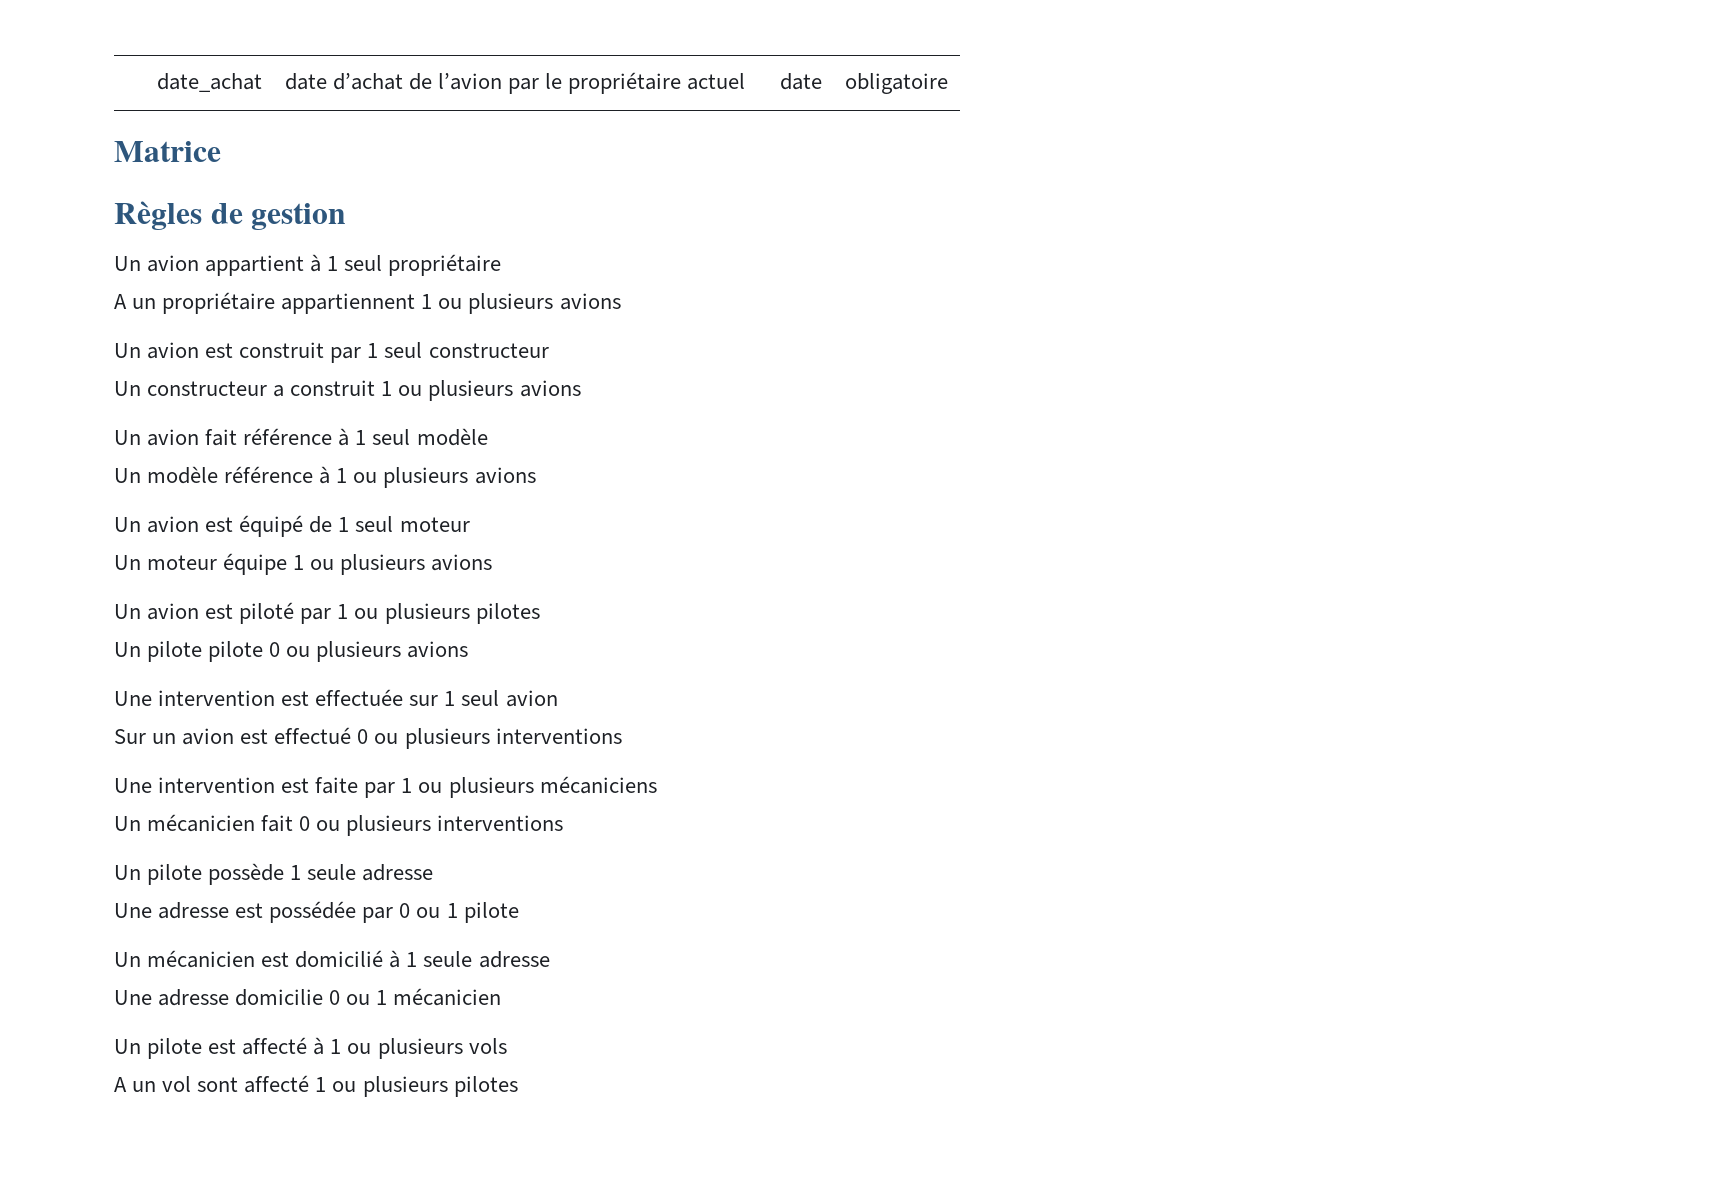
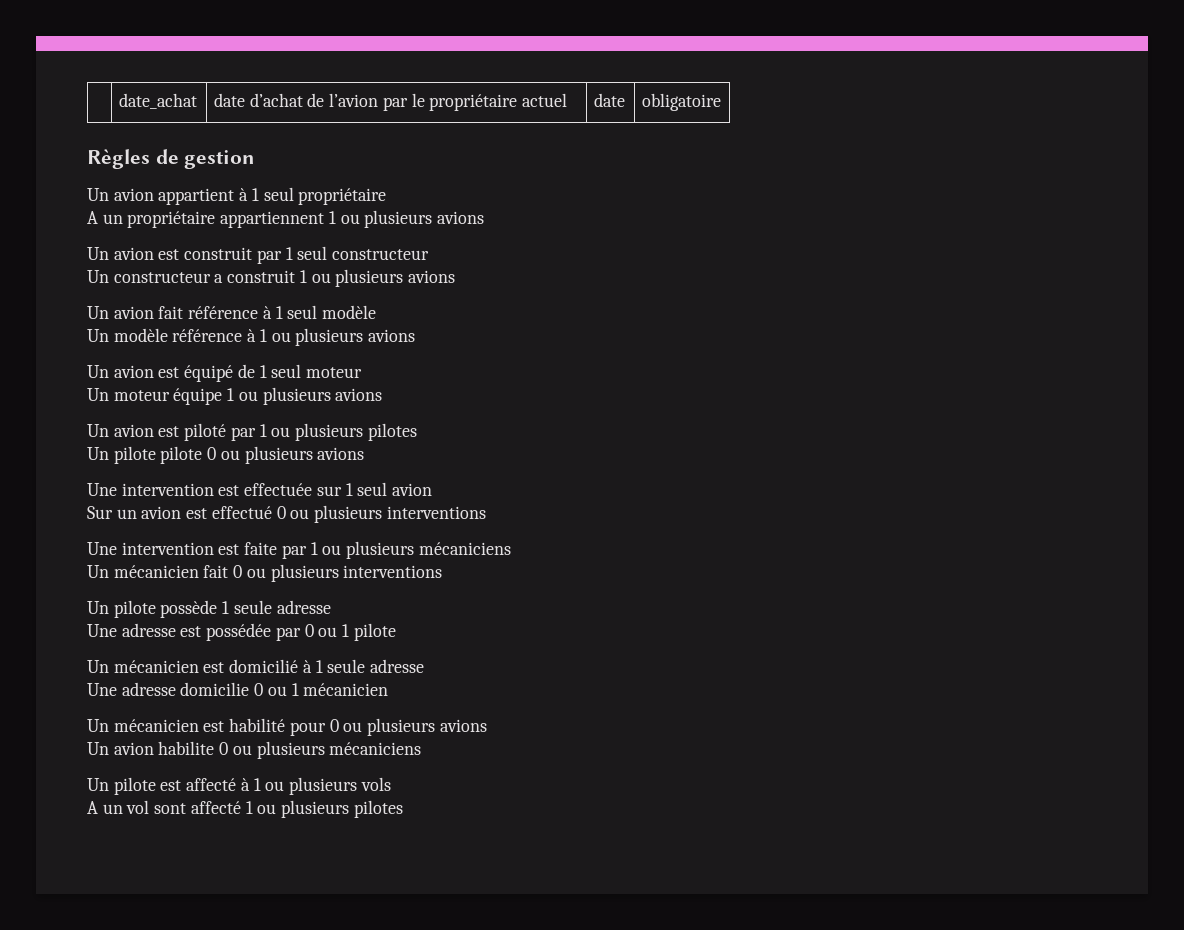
[114,141,221,162] // Matrice -> (721, 102) none
(502, 997) none -> [87,718,487,736] [87,741,422,759] // Un mécanicien est habilité pour 0 ou plusieurs avions // Un avion habilite 0 ou plusieurs mécaniciens

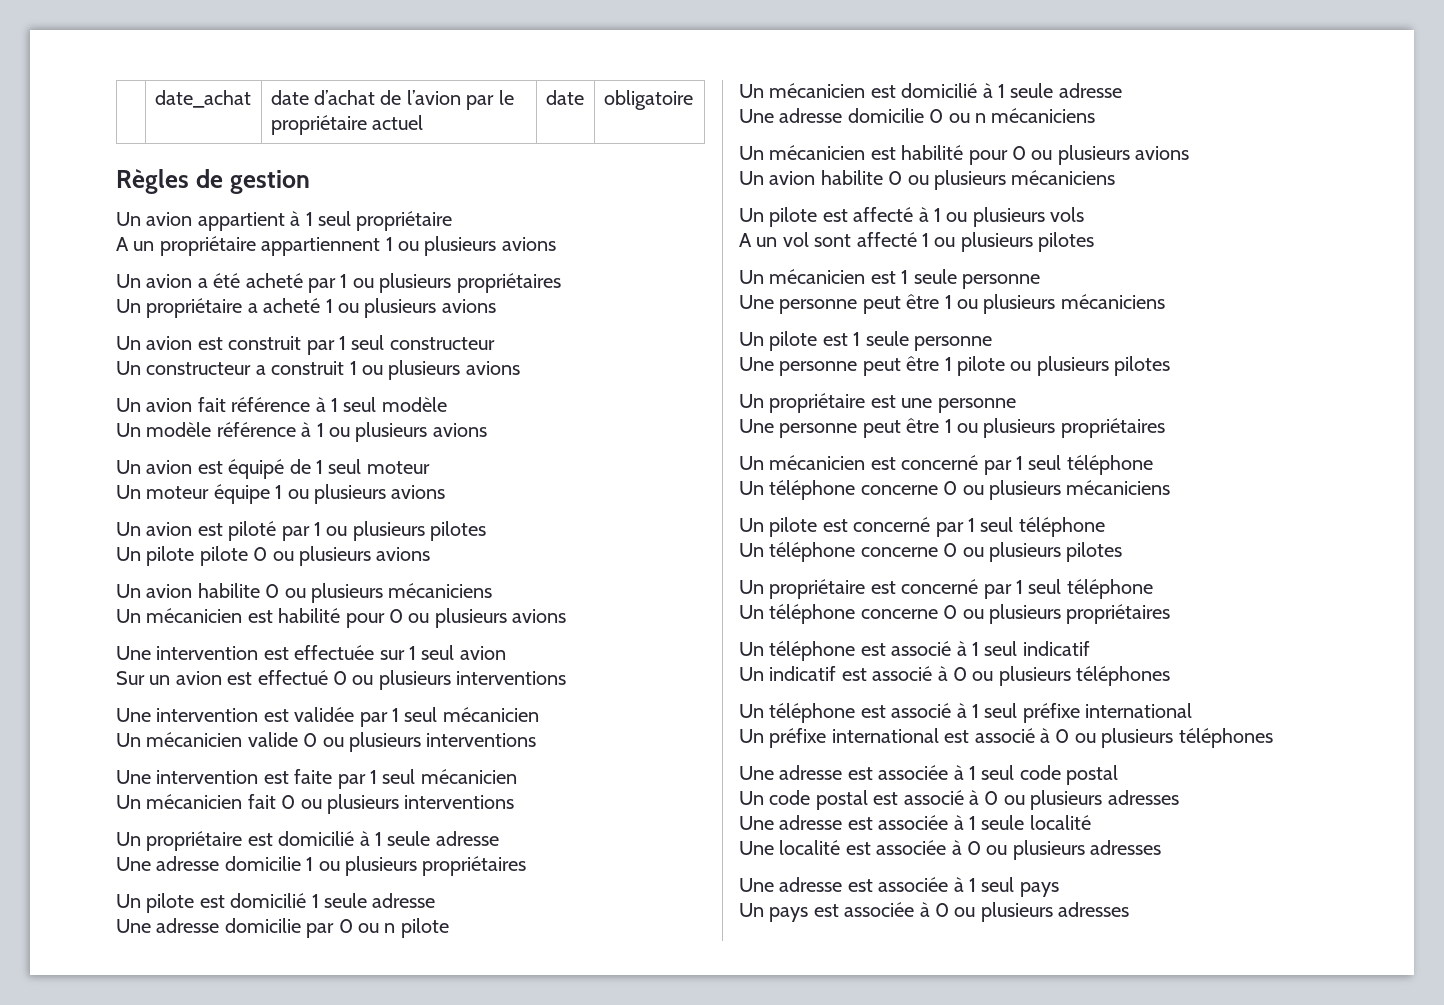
(485, 217) none -> [116,273,561,293] [116,298,496,318] // Un avion a été acheté par 1 ou plusieurs propriétaires // Un propriétaire a acheté 1 ou plusieurs avions
(365, 453) none -> [116,583,493,603] [116,608,567,628] // Un avion habilite 0 ou plusieurs mécaniciens // Un mécanicien est habilité pour 0 ou plusieurs avions
(486, 512) none -> [116,707,539,727] [116,732,537,752] // Une intervention est validée par 1 seul mécanicien // Un mécanicien valide 0 ou plusieurs interventions
[322,541,511,559] ou plusieurs mécaniciens -> [382,769,517,784] seul mécanicien
[113,600,331,618] [87,623,272,641] pilote possède 1 seule adresse // Une adresse est possédée -> [146,831,499,851] [116,856,527,876] [116,893,436,913] [116,918,301,933] propriétaire est domicilié à 1 seule adresse // Une adresse domicilie 1 ou plusieurs propriétaires // Un pilote est domicilié 1 seule adresse // Une adresse domicilie
[342,624,350,637] 1 -> [384,923,396,933] n
[291,683,389,696] 1 mécanicien -> [975,108,1096,123] n mécaniciens
(403, 809) none -> [739,269,1040,289] [739,294,1165,314] [739,331,992,351] [739,356,1171,376] [739,393,1016,413] [739,418,1165,438] [739,455,1153,475] [739,480,1171,500] [739,517,1105,537] [739,542,1123,562] [739,579,1153,599] [739,604,1171,624] [739,641,1090,661] [739,666,1171,686] [739,703,1193,723] [739,728,1273,748] [739,765,1119,785] [739,790,1179,810] [739,815,1091,830] [739,840,1162,860] [739,877,1059,897] [739,902,1130,922] // Un mécanicien est 1 seule personne // Une personne peut être 1 ou plusieurs mécaniciens // Un pilote est 1 seule personne // Une personne peut être 1 pilote ou plusieurs pilotes // Un propriétaire est une personne // Une personne peut être 1 ou plusieurs propriétaires // Un mécanicien est concerné par 1 seul téléphone // Un téléphone concerne 0 ou plusieurs mécaniciens // Un pilote est concerné par 1 seul téléphone // Un téléphone concerne 0 ou plusieurs pilotes // Un propriétaire est concerné par 1 seul téléphone // Un téléphone concerne 0 ou plusieurs propriétaires // Un téléphone est associé à 1 seul indicatif // Un indicatif est associé à 0 ou plusieurs téléphones // Un téléphone est associé à 1 seul préfixe international // Un préfixe international est associé à 0 ou plusieurs téléphones // Une adresse est associée à 1 seul code postal // Un code postal est associé à 0 ou plusieurs adresses // Une adresse est associée à 1 seule localité // Une localité est associée à 0 ou plusieurs adresses // Une adresse est associée à 1 seul pays // Un pays est associée à 0 ou plusieurs adresses

